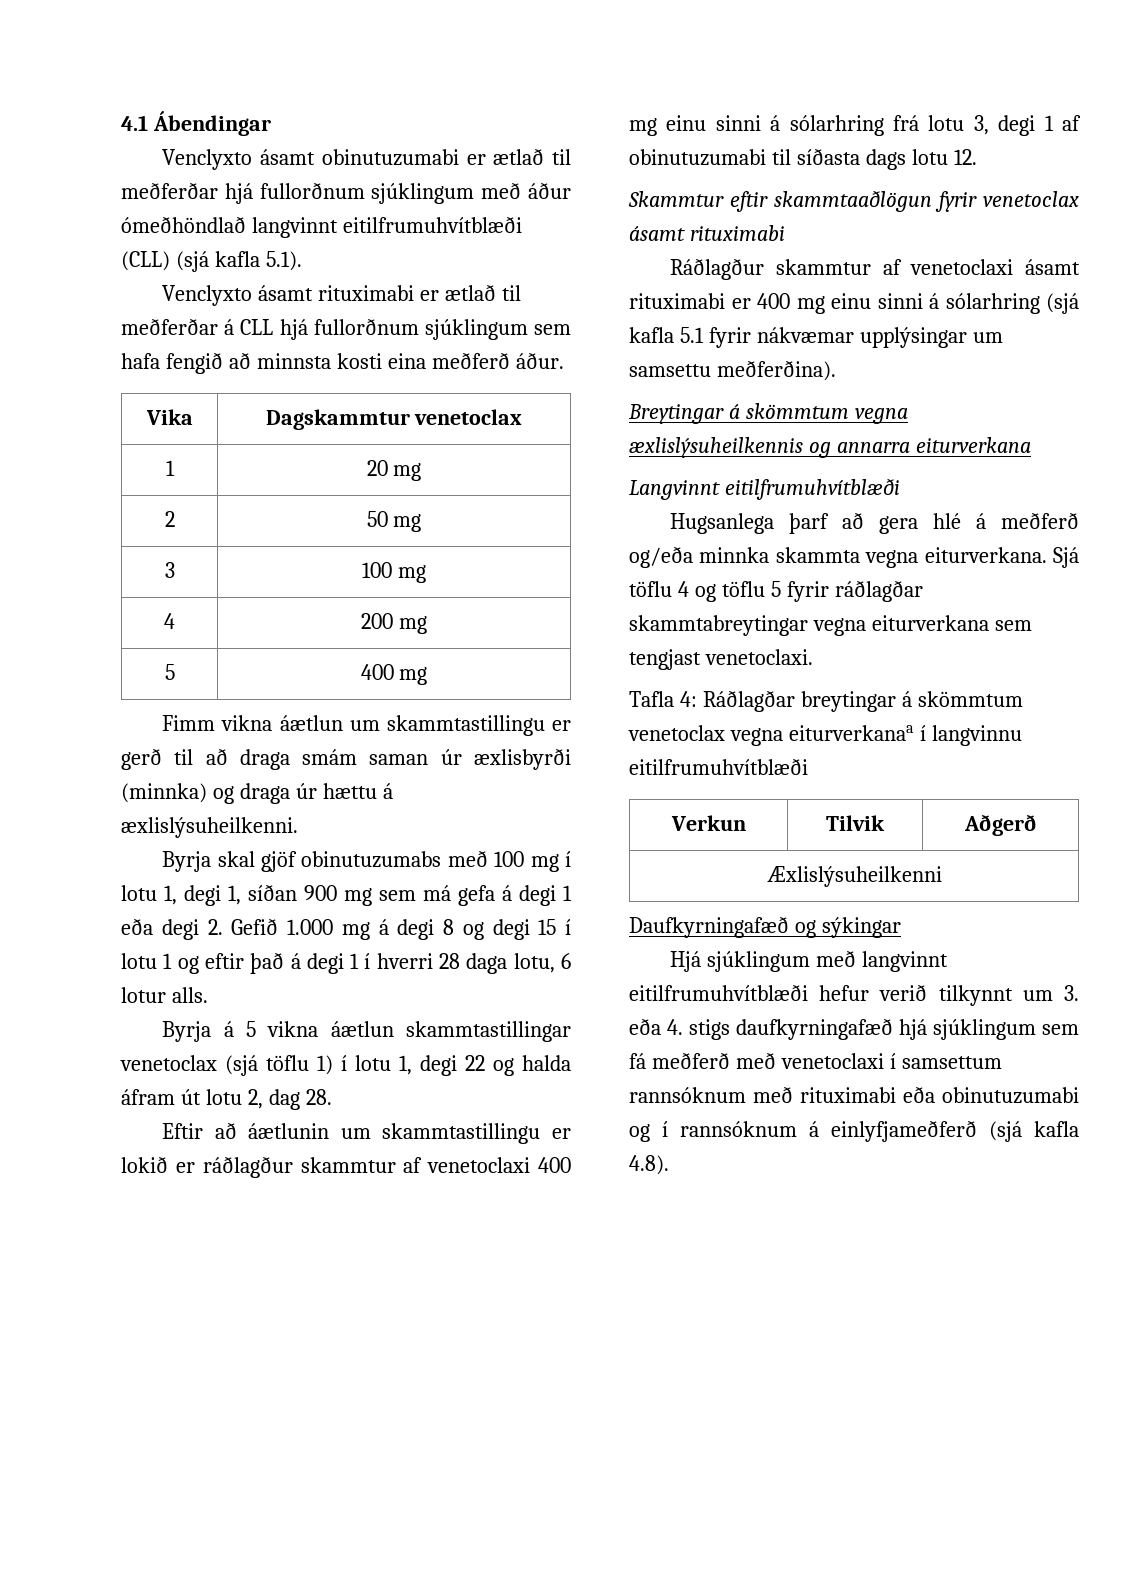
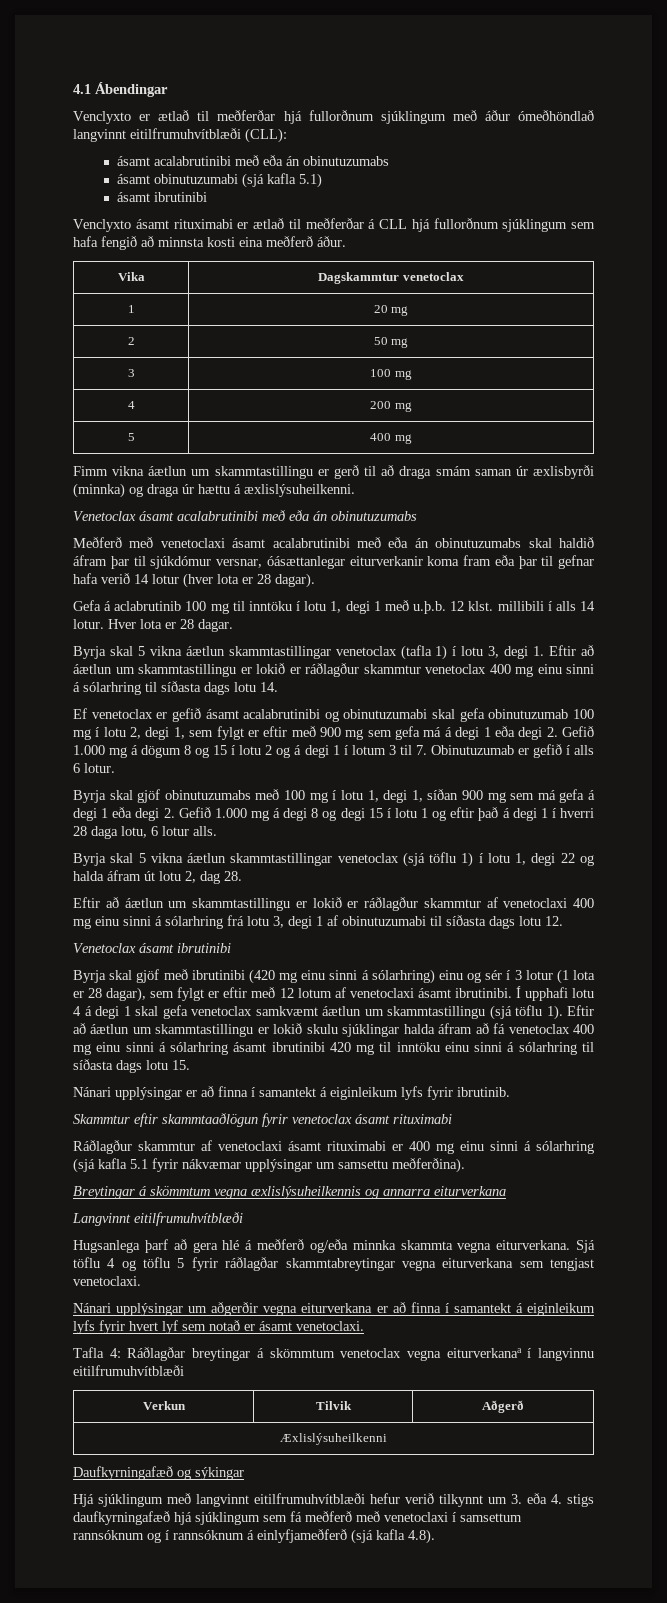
[259,149,459,166] ásamt obinutuzumabi -> (131, 117) none
[121,251,302,272] (CLL) (sjá kafla 5.1). -> [245,128,287,143] [116,155,389,166] [116,173,322,188] [116,192,207,202] (CLL): // ásamt acalabrutinibi með eða án obinutuzumabs // ásamt obinutuzumabi (sjá kafla 5.1) // ásamt ibrutinibi
(298, 827) none -> [73,510,417,521] [73,537,594,548] [73,555,594,569] [73,573,315,588] [73,600,595,614] [73,619,233,632] [73,645,594,660] [73,663,594,677] [73,681,278,695] [73,708,594,722] [73,726,595,740] [73,744,594,758] [73,763,115,773] // Venetoclax ásamt acalabrutinibi með eða án obinutuzumabs // Meðferð með venetoclaxi ásamt acalabrutinibi með eða án obinutuzumabs skal haldið áfram þar til sjúkdómur versnar, óásættanlegar eiturverkanir koma fram eða þar til gefnar hafa verið 14 lotur (hver lota er 28 dagar). // Gefa á aclabrutinib 100 mg til inntöku í lotu 1, degi 1 með u.þ.b. 12 klst. millibili í alls 14 lotur. Hver lota er 28 dagar. // Byrja skal 5 vikna áætlun skammtastillingar venetoclax (tafla 1) í lotu 3, degi 1. Eftir að áætlun um skammtastillingu er lokið er ráðlagður skammtur venetoclax 400 mg einu sinni á sólarhring til síðasta dags lotu 14. // Ef venetoclax er gefið ásamt acalabrutinibi og obinutuzumabi skal gefa obinutuzumab 100 mg í lotu 2, degi 1, sem fylgt er eftir með 900 mg sem gefa má á degi 1 eða degi 2. Gefið 1.000 mg á dögum 8 og 15 í lotu 2 og á degi 1 í lotum 3 til 7. Obinutuzumab er gefið í alls 6 lotur.
[223,1021,234,1037] á -> [110,853,134,863] skal
[248,1123,330,1139] áætlunin -> [124,898,164,908] áætlun
(977, 157) none -> [73,943,231,953] [73,969,596,984] [73,986,594,1002] [73,1005,594,1020] [73,1023,594,1037] [73,1042,594,1055] [73,1059,190,1073] [73,1086,510,1100] // Venetoclax ásamt ibrutinibi // Byrja skal gjöf með ibrutinibi (420 mg einu sinni á sólarhring) einu og sér í 3 lotur (1 lota er 28 dagar), sem fylgt er eftir með 12 lotum af venetoclaxi ásamt ibrutinibi. Í upphafi lotu 4 á degi 1 skal gefa venetoclax samkvæmt áætlun um skammtastillingu (sjá töflu 1). Eftir að áætlun um skammtastillingu er lokið skulu sjúklingar halda áfram að fá venetoclax 400 mg einu sinni á sólarhring ásamt ibrutinibi 420 mg til inntöku einu sinni á sólarhring til síðasta dags lotu 15. // Nánari upplýsingar er að finna í samantekt á eiginleikum lyfs fyrir ibrutinib.
(813, 657) none -> [73,1302,595,1316] [73,1320,364,1334] // Nánari upplýsingar um aðgerðir vegna eiturverkana er að finna í samantekt á eiginleikum lyfs fyrir hvert lyf sem notað er ásamt venetoclaxi.
[753,1086,1079,1104] með rituximabi eða obinutuzumabi -> (144, 1535) none

